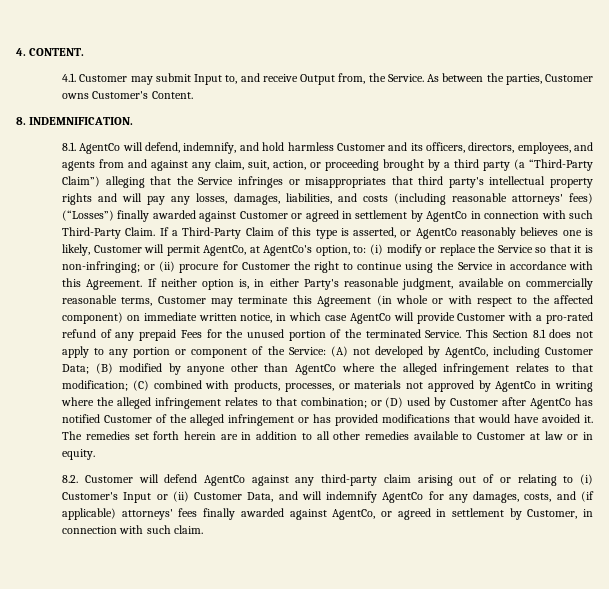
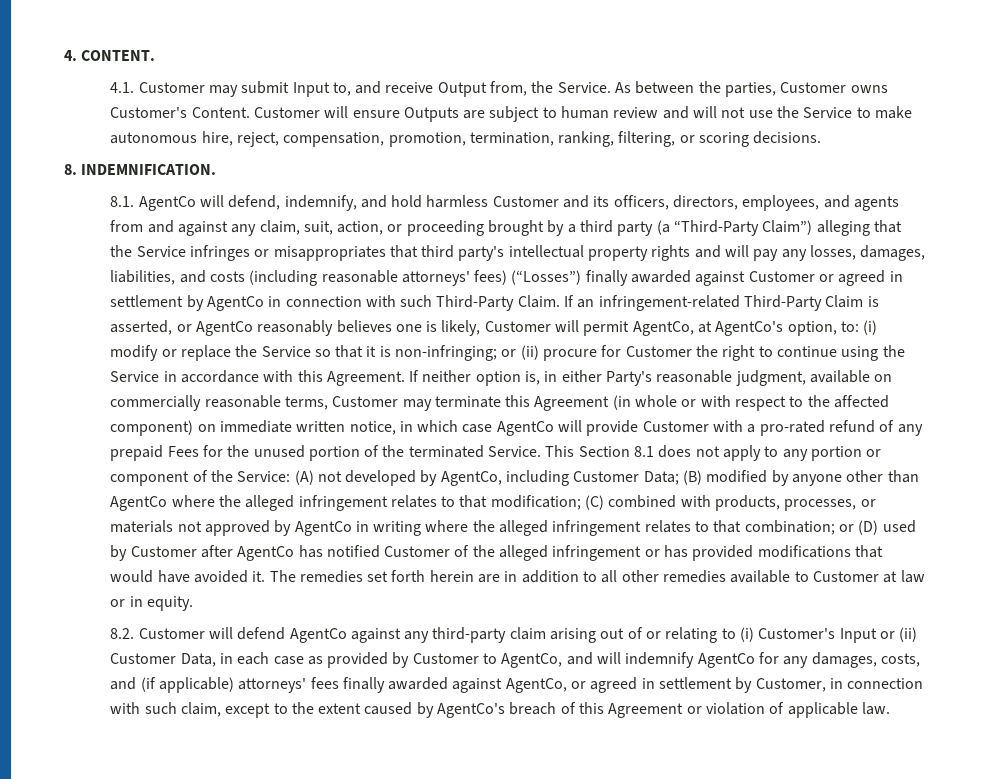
(193, 95) none -> [253,106,912,122] [110,131,822,147] Customer will ensure Outputs are subject to human review and will not use the Service to make autonomous hire, reject, compensation, promotion, termination, ranking, filtering, or scoring decisions.
[171,227,338,239] a Third-Party Claim of this type -> [577,295,864,311] an infringement-related Third-Party Claim
(274, 497) none -> [219,652,563,668] in each case as provided by Customer to AgentCo,
[173,525,203,534] claim. -> [180,702,890,718] claim, except to the extent caused by AgentCo's breach of this Agreement or violation of applicable law.

